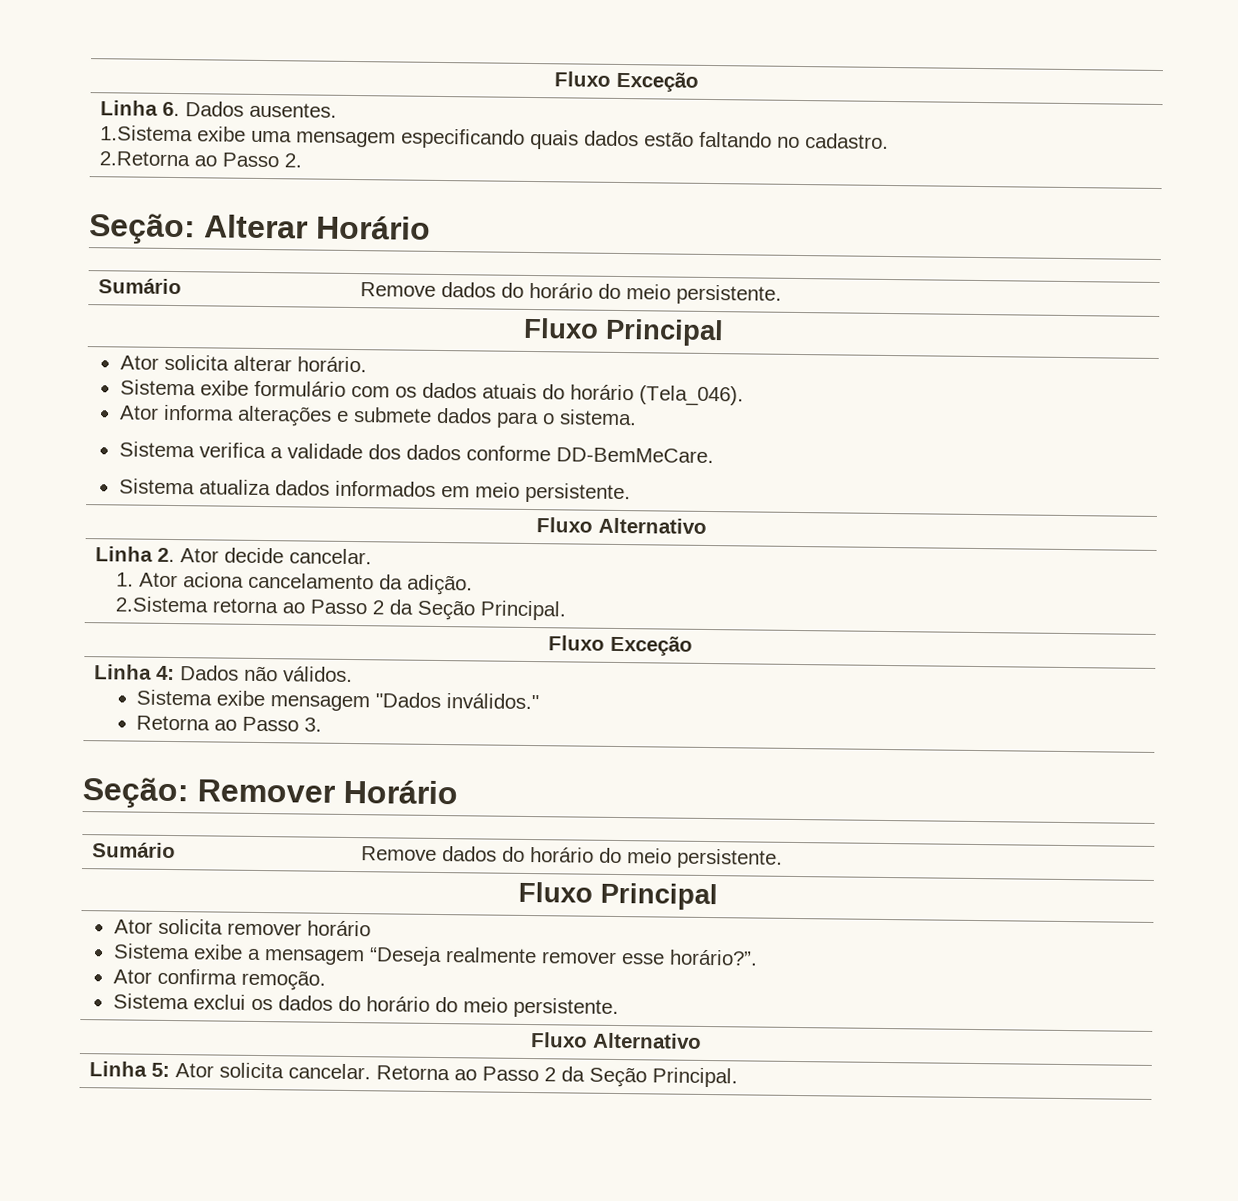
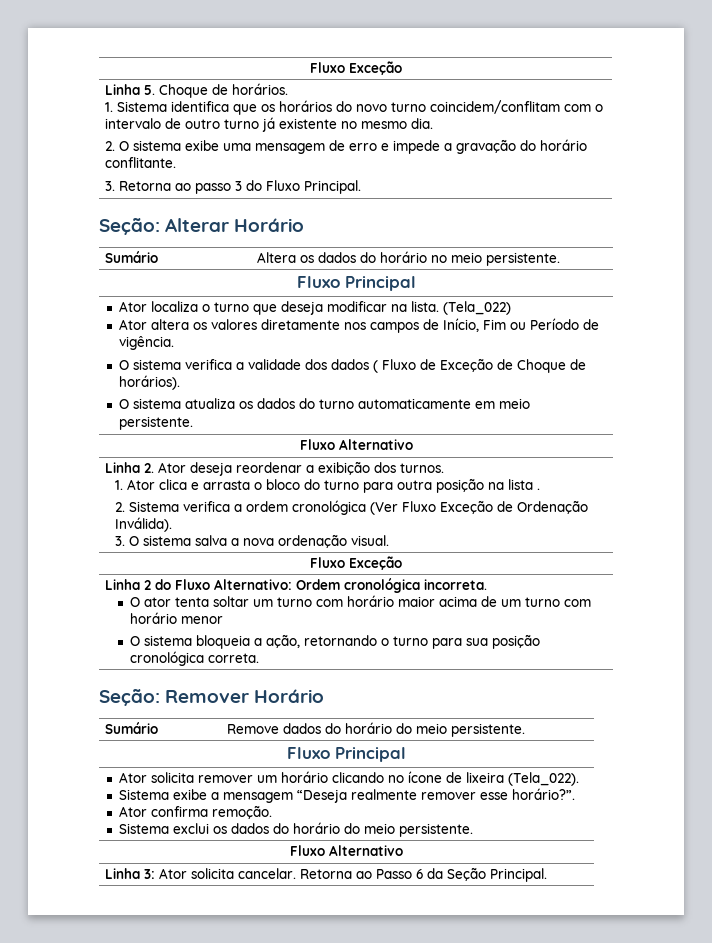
[554,71,699,93] [99,100,337,118] [99,125,889,150] [98,151,302,168] Fluxo Exceção // Linha 6. Dados ausentes. // 1.Sistema exibe uma mensagem especificando quais dados estão faltando no cadastro. // 2.Retorna ao Passo 2. -> [309,61,402,75] [104,83,288,98] [104,100,603,115] [104,117,433,132] [104,139,587,154] [104,157,176,168] [104,180,361,194] Fluxo Exceção // Linha 5. Choque de horários. // 1. Sistema identifica que os horários do novo turno coincidem/conflitam com o intervalo de outro turno já existente no mesmo dia. // 2. O sistema exibe uma mensagem de erro e impede a gravação do horário conflitante. // 3. Retorna ao passo 3 do Fluxo Principal.
[359,281,782,305] [523,317,724,347] [119,354,367,373] [119,379,744,407] [118,404,637,429] [118,441,195,458] Remove dados do horário do meio persistente. // Fluxo Principal // Ator solicita alterar horário. // Sistema exibe formulário com os dados atuais do horário (Tela_046). // Ator informa alterações e submete dados para o sistema. // Sistema -> [256,251,560,266] [296,276,416,291] [119,301,512,315] [119,318,600,333] [119,336,175,350] [119,359,182,370] Altera os dados do horário no meio persistente. // Fluxo Principal // Ator localiza o turno que deseja modificar na lista. (Tela_022) // Ator altera os valores diretamente nos campos de Início, Fim ou Período de vigência. // O sistema
[465,445,714,464] [118,478,436,497] conforme DD-BemMeCare. // Sistema atualiza dados informados -> [373,358,587,373] [119,375,181,390] [119,398,472,409] ( Fluxo de Exceção de Choque de horários). // O sistema atualiza os dados do turno automaticamente
[223,547,372,565] [115,572,473,596] [114,596,566,621] [547,635,693,657] [93,664,353,683] [136,689,540,712] [136,715,323,732] decide cancelar. // 1. Ator aciona cancelamento da adição. // 2.Sistema retorna ao Passo 2 da Seção Principal. // Fluxo Exceção // Linha 4: Dados não válidos. // Sistema exibe mensagem "Dados inválidos." // Retorna ao Passo 3. -> [189,461,444,476] [114,478,540,493] [114,500,588,515] [114,517,172,532] [114,534,389,548] [310,556,402,570] [104,578,487,593] [129,595,591,607] [129,612,223,624] [129,634,540,649] [129,651,259,666] deseja reordenar a exibição dos turnos. // 1. Ator clica e arrasta o bloco do turno para outra posição na lista . // 2. Sistema verifica a ordem cronológica (Ver Fluxo Exceção de Ordenação Inválida). // 3. O sistema salva a nova ordenação visual. // Fluxo Exceção // Linha 2 do Fluxo Alternativo: Ordem cronológica incorreta. // O ator tenta soltar um turno com horário maior acima de um turno com horário menor // O sistema bloqueia a ação, retornando o turno para sua posição cronológica correta.
[306,920,371,937] horário -> [257,771,580,786] um horário clicando no ícone de lixeira (Tela_022).
[150,1062,170,1078] 5: -> [143,869,155,879] 3:
[543,1067,556,1082] 2 -> [415,869,423,879] 6

